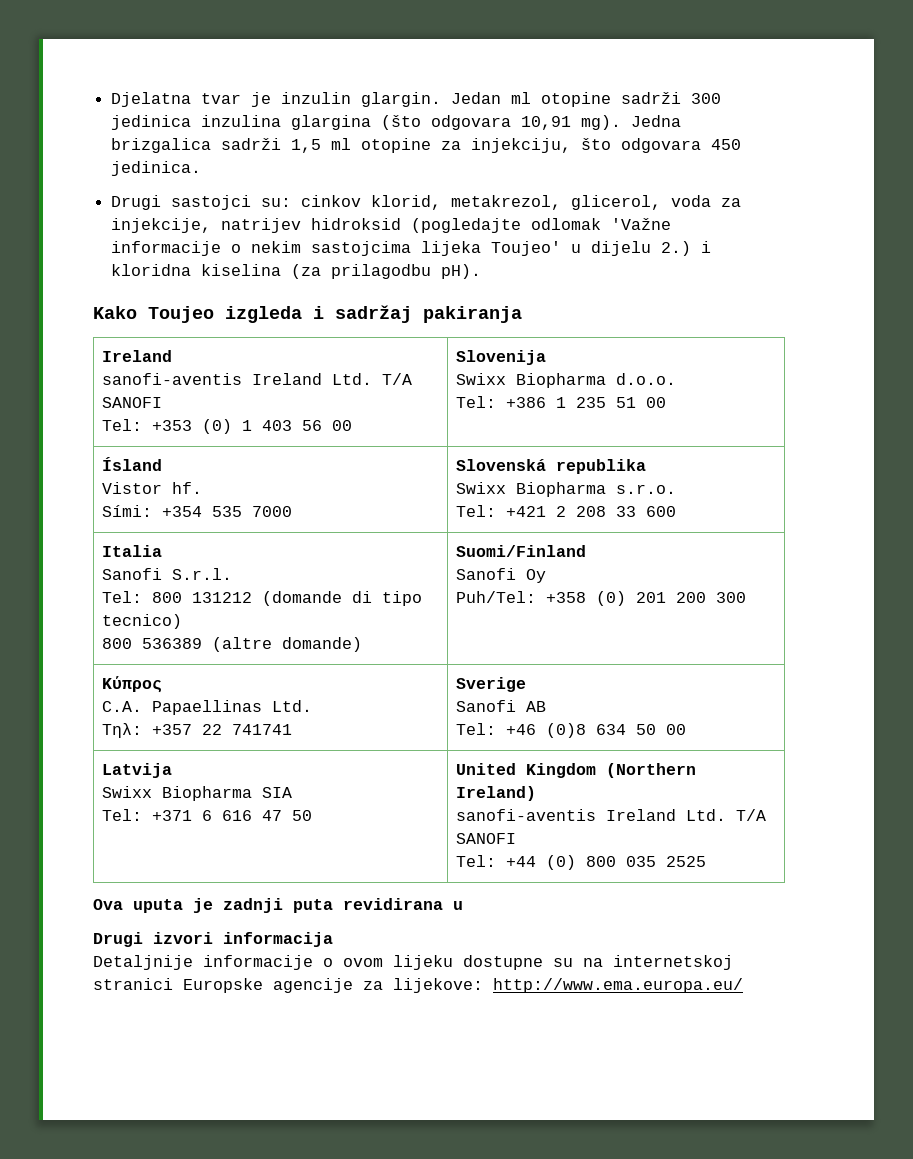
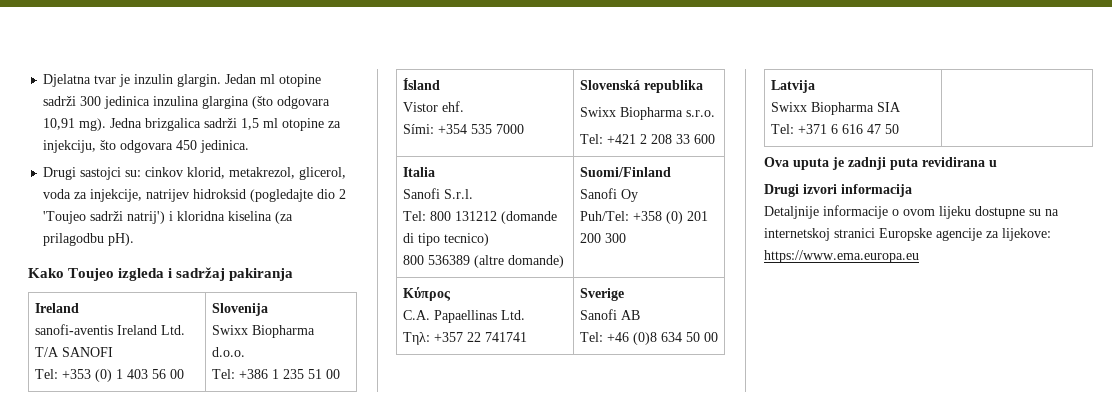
[531,218,672,230] [111,241,692,256] odlomak 'Važne informacije o nekim sastojcima lijeka Toujeo' u dijelu 2.) -> [317,189,347,199] [43,211,166,224] dio 2 'Toujeo sadrži natrij')
[172,482,203,494] hf. -> [441,101,464,112] ehf.
[456,763,697,778] [456,786,537,801] [456,809,767,821] [456,833,517,844] [456,855,707,870] United Kingdom (Northern Ireland) // sanofi-aventis Ireland Ltd. T/A SANOFI // Tel: +44 (0) 800 035 2525 -> (899, 129) none
[493,978,743,993] http://www.ema.europa.eu/ -> [764,250,919,263] https://www.ema.europa.eu

